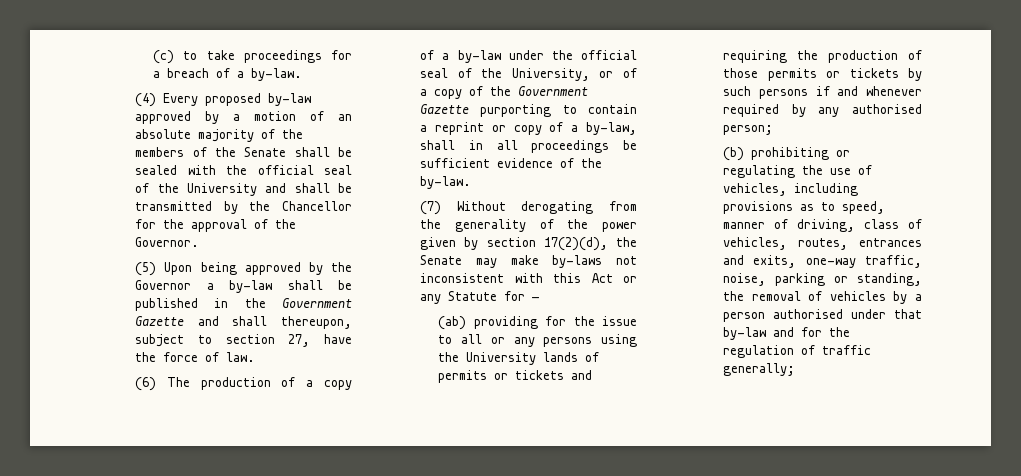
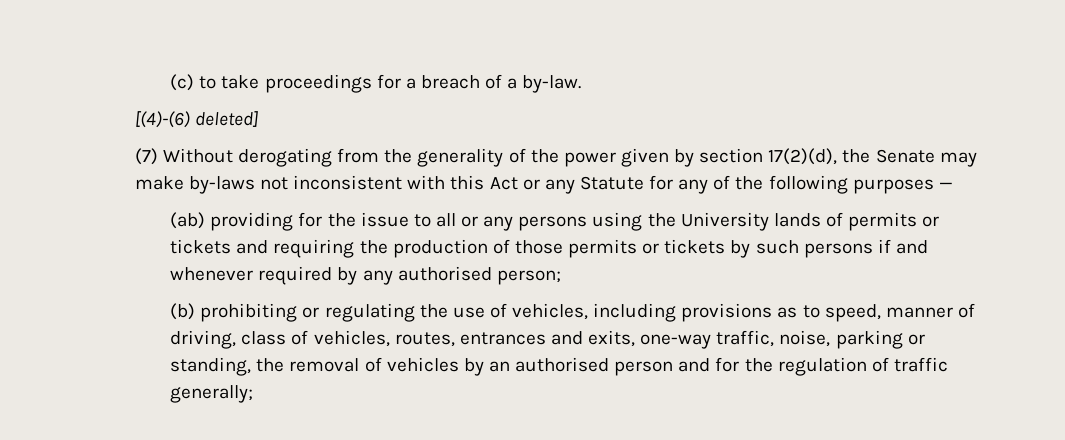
[135,93,312,107] [135,111,352,124] [135,129,304,142] [135,147,352,157] [135,165,352,175] [135,183,352,196] [135,201,352,214] [135,219,297,232] [135,237,200,247] [135,262,352,276] [135,280,352,293] [135,298,352,311] [135,316,352,329] [135,334,352,347] [135,352,256,362] [135,377,352,391] [420,50,637,63] [420,68,637,81] [420,86,589,99] [420,104,637,117] [420,122,637,135] [420,140,637,153] [420,158,603,168] [420,176,472,189] (4) Every proposed by-law approved by a motion of an absolute majority of the members of the Senate shall be sealed with the official seal of the University and shall be transmitted by the Chancellor for the approval of the Governor. // (5) Upon being approved by the Governor a by-law shall be published in the Government Gazette and shall thereupon, subject to section 27, have the force of law. // (6) The production of a copy of a by-law under the official seal of the University, or of a copy of the Government Gazette purporting to contain a reprint or copy of a by-law, shall in all proceedings be sufficient evidence of the by-law. -> [134,111,258,128] [(4)-(6) deleted]
(526, 296) none -> [678,175,934,194] any of the following purposes
[915,294,922,301] [723,309,922,322] [723,327,767,340] a person authorised under that by-law -> [488,357,674,376] an authorised person

